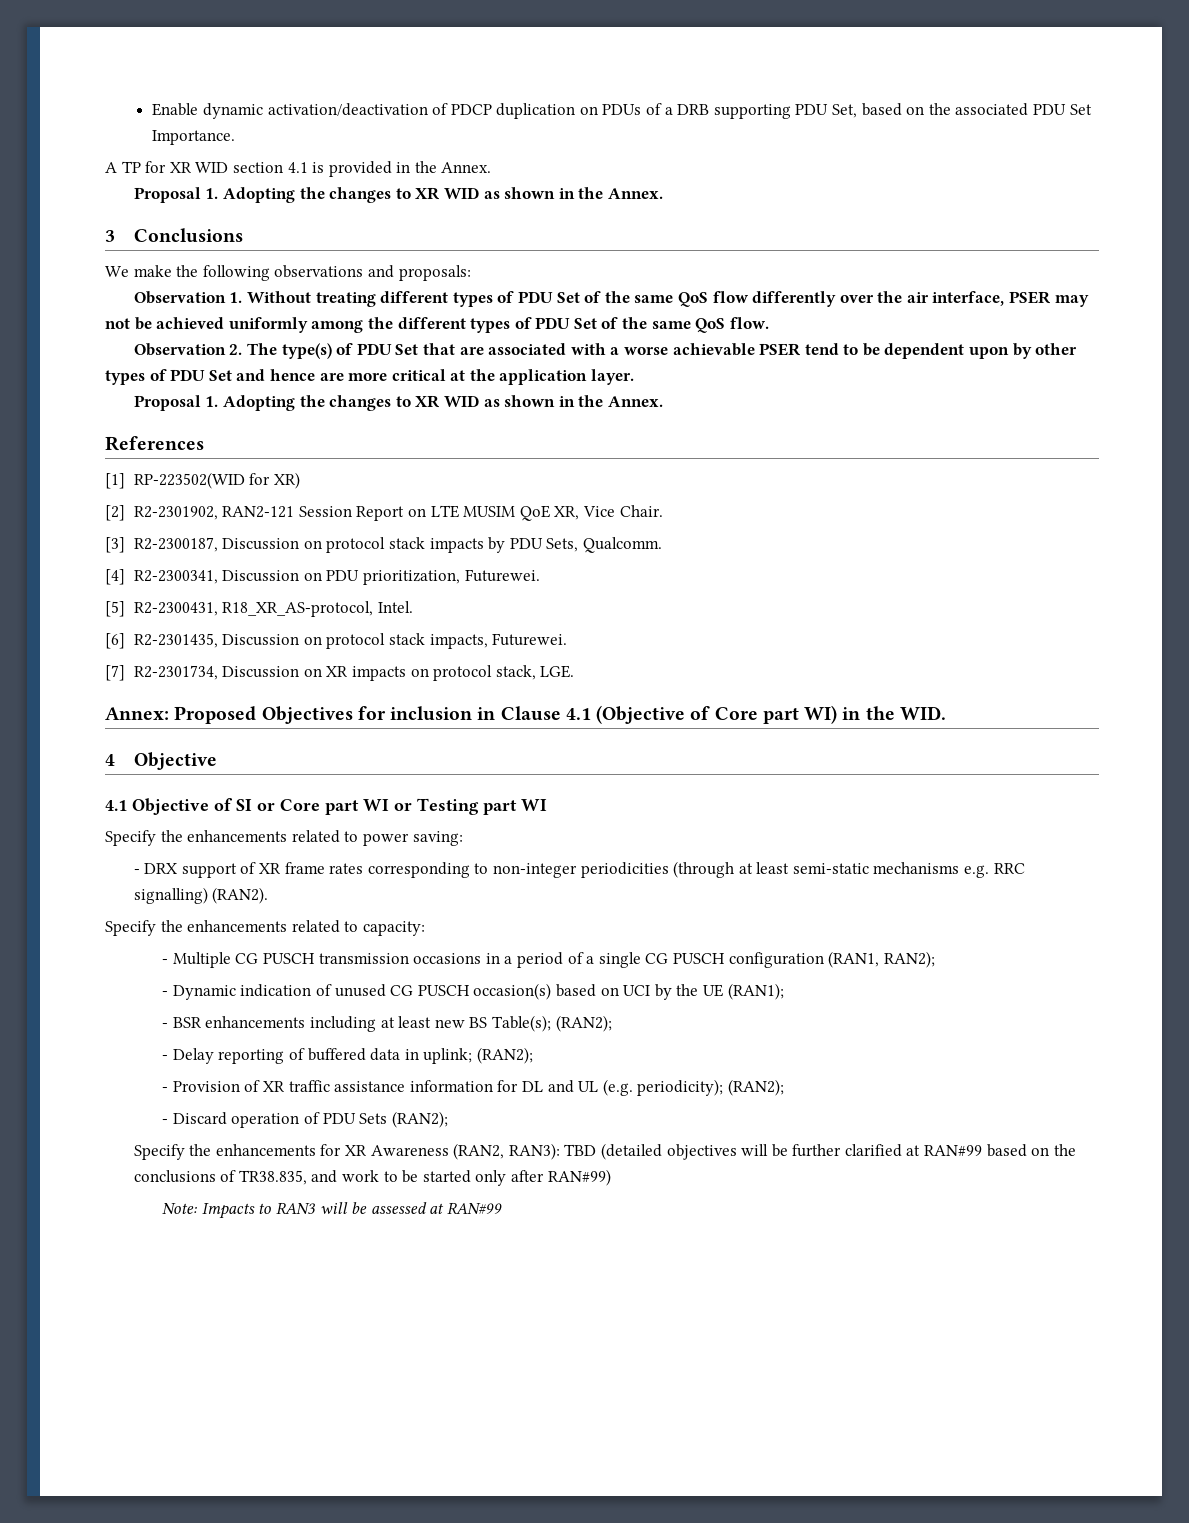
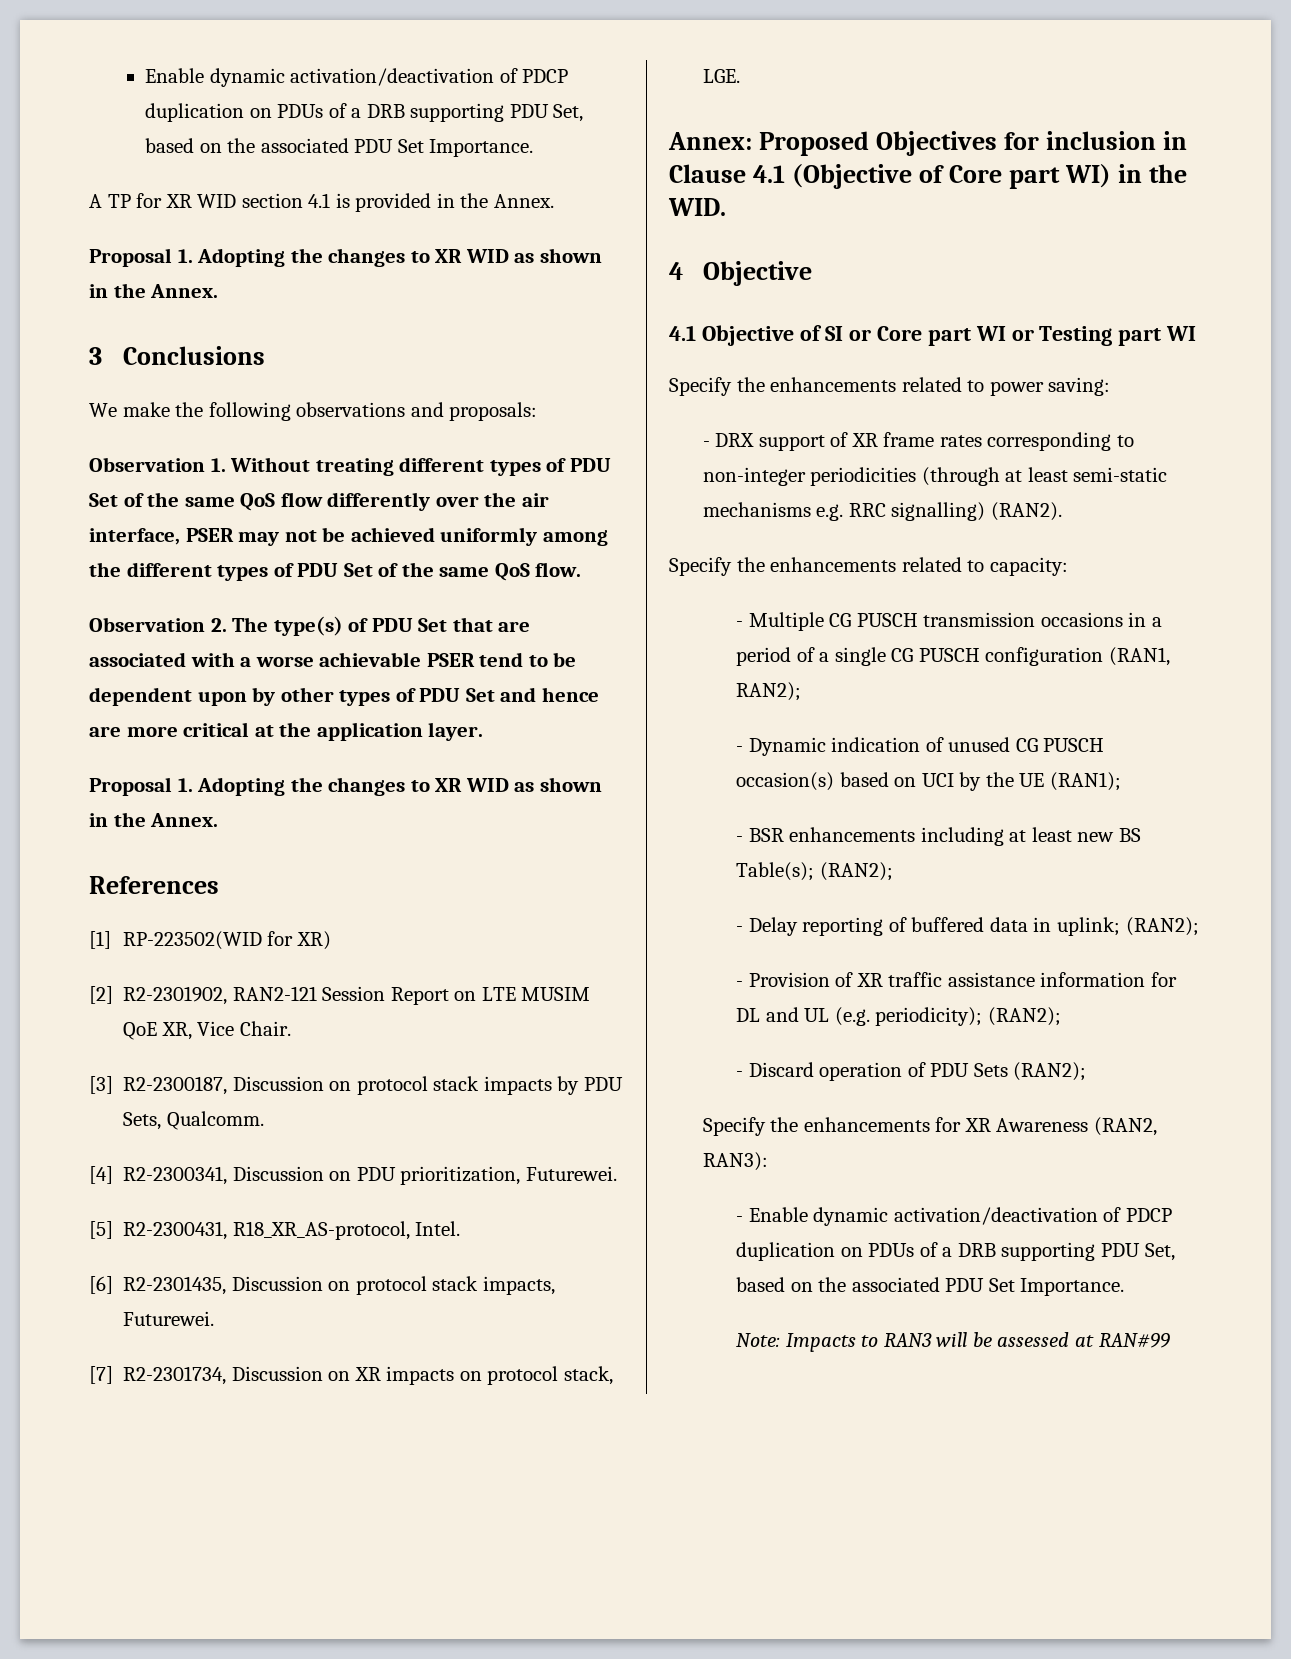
[564,1143,1076,1160] [133,1169,611,1186] TBD (detailed objectives will be further clarified at RAN#99 based on the conclusions of TR38.835, and work to be started only after RAN#99) -> [736,1207,1172,1226] [736,1242,1175,1261] [736,1277,1125,1296] // - Enable dynamic activation/deactivation of PDCP duplication on PDUs of a DRB supporting PDU Set, based on the associated PDU Set Importance.

